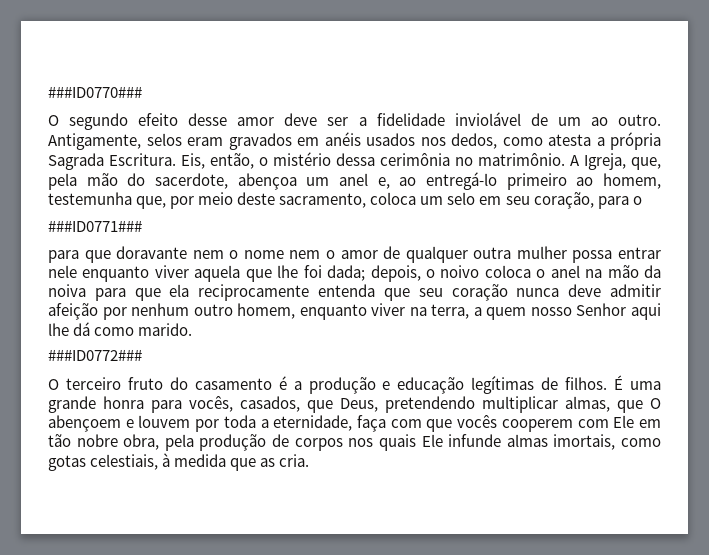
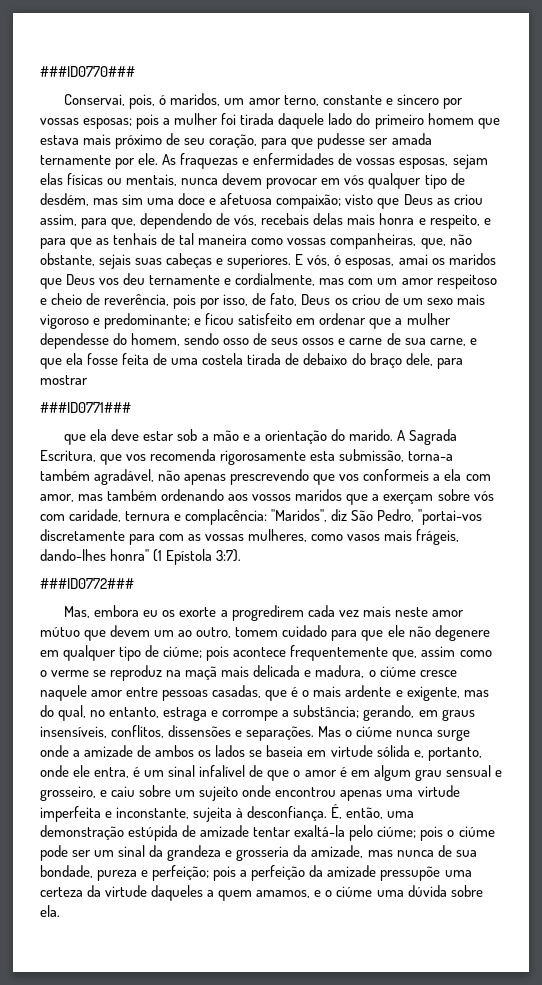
[48,112,662,130] [48,132,661,150] [48,152,661,170] [48,172,661,190] [48,192,642,209] [48,220,142,232] [48,246,661,263] [48,265,661,282] [48,284,662,301] [48,303,662,320] [48,322,193,336] [48,349,142,361] [48,375,662,394] [48,396,661,413] [48,415,661,432] [48,434,662,451] [48,453,310,471] O segundo efeito desse amor deve ser a fidelidade inviolável de um ao outro. Antigamente, selos eram gravados em anéis usados nos dedos, como atesta a própria Sagrada Escritura. Eis, então, o mistério dessa cerimônia no matrimônio. A Igreja, que, pela mão do sacerdote, abençoa um anel e, ao entregá-lo primeiro ao homem, testemunha que, por meio deste sacramento, coloca um selo em seu coração, para o // ###ID0771### // para que doravante nem o nome nem o amor de qualquer outra mulher possa entrar nele enquanto viver aquela que lhe foi dada; depois, o noivo coloca o anel na mão da noiva para que ela reciprocamente entenda que seu coração nunca deve admitir afeição por nenhum outro homem, enquanto viver na terra, a quem nosso Senhor aqui lhe dá como marido. // ###ID0772### // O terceiro fruto do casamento é a produção e educação legítimas de filhos. É uma grande honra para vocês, casados, que Deus, pretendendo multiplicar almas, que O abençoem e louvem por toda a eternidade, faça com que vocês cooperem com Ele em tão nobre obra, pela produção de corpos nos quais Ele infunde almas imortais, como gotas celestiais, à medida que as cria. -> [64,93,463,109] [40,113,500,129] [40,133,432,149] [40,153,488,169] [40,173,465,189] [40,193,483,209] [40,213,491,229] [40,233,472,249] [40,253,496,269] [40,273,497,289] [40,293,485,309] [40,313,451,329] [40,333,477,349] [40,353,463,369] [40,375,88,385] [40,402,131,413] [64,429,457,445] [40,449,454,465] [40,469,491,485] [40,489,494,505] [40,509,483,525] [40,529,460,545] [40,549,242,565] [40,578,134,589] [64,605,464,621] [40,625,490,641] [40,645,492,661] [40,665,457,681] [40,685,489,701] [40,705,475,721] [40,725,471,741] [40,745,482,761] [40,765,502,781] [40,785,460,801] [40,804,415,822] [40,825,495,841] [40,845,477,861] [40,865,472,881] [40,885,483,901] [40,905,60,917] Conservai, pois, ó maridos, um amor terno, constante e sincero por vossas esposas; pois a mulher foi tirada daquele lado do primeiro homem que estava mais próximo de seu coração, para que pudesse ser amada ternamente por ele. As fraquezas e enfermidades de vossas esposas, sejam elas físicas ou mentais, nunca devem provocar em vós qualquer tipo de desdém, mas sim uma doce e afetuosa compaixão; visto que Deus as criou assim, para que, dependendo de vós, recebais delas mais honra e respeito, e para que as tenhais de tal maneira como vossas companheiras, que, não obstante, sejais suas cabeças e superiores. E vós, ó esposas, amai os maridos que Deus vos deu ternamente e cordialmente, mas com um amor respeitoso e cheio de reverência, pois por isso, de fato, Deus os criou de um sexo mais vigoroso e predominante; e ficou satisfeito em ordenar que a mulher dependesse do homem, sendo osso de seus ossos e carne de sua carne, e que ela fosse feita de uma costela tirada de debaixo do braço dele, para mostrar // ###ID0771### // que ela deve estar sob a mão e a orientação do marido. A Sagrada Escritura, que vos recomenda rigorosamente esta submissão, torna-a também agradável, não apenas prescrevendo que vos conformeis a ela com amor, mas também ordenando aos vossos maridos que a exerçam sobre vós com caridade, ternura e complacência: "Maridos", diz São Pedro, "portai-vos discretamente para com as vossas mulheres, como vasos mais frágeis, dando-lhes honra" (1 Epístola 3:7). // ###ID0772### // Mas, embora eu os exorte a progredirem cada vez mais neste amor mútuo que devem um ao outro, tomem cuidado para que ele não degenere em qualquer tipo de ciúme; pois acontece frequentemente que, assim como o verme se reproduz na maçã mais delicada e madura, o ciúme cresce naquele amor entre pessoas casadas, que é o mais ardente e exigente, mas do qual, no entanto, estraga e corrompe a substância; gerando, em graus insensíveis, conflitos, dissensões e separações. Mas o ciúme nunca surge onde a amizade de ambos os lados se baseia em virtude sólida e, portanto, onde ele entra, é um sinal infalível de que o amor é em algum grau sensual e grosseiro, e caiu sobre um sujeito onde encontrou apenas uma virtude imperfeita e inconstante, sujeita à desconfiança. É, então, uma demonstração estúpida de amizade tentar exaltá-la pelo ciúme; pois o ciúme pode ser um sinal da grandeza e grosseria da amizade, mas nunca de sua bondade, pureza e perfeição; pois a perfeição da amizade pressupõe uma certeza da virtude daqueles a quem amamos, e o ciúme uma dúvida sobre ela.

